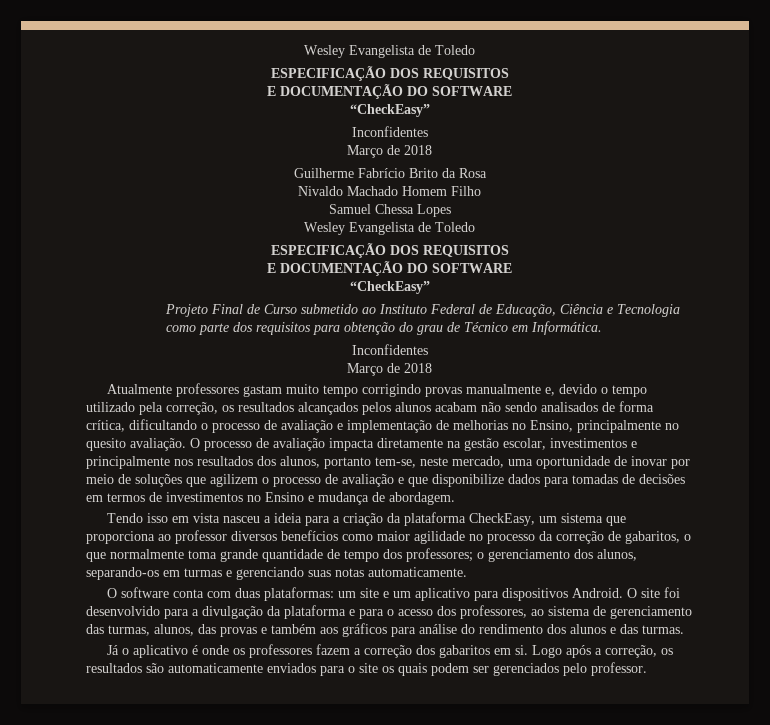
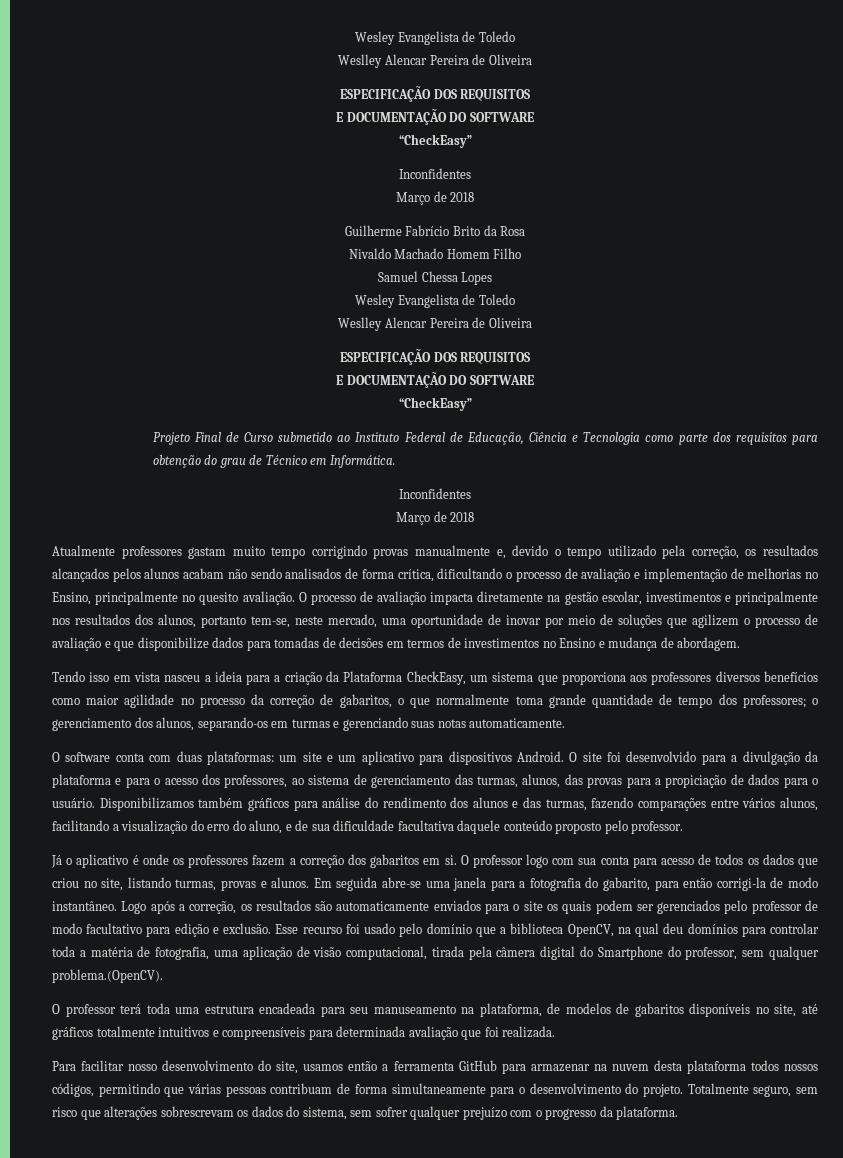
[304,45,475,58] Wesley Evangelista de Toledo -> [355,31,515,45] [338,54,532,68] Wesley Evangelista de Toledo // Weslley Alencar Pereira de Oliveira
(475, 227) none -> [338,317,532,331] // Weslley Alencar Pereira de Oliveira
[403,512,466,526] plataforma -> [343,671,403,682] Plataforma
[158,530,227,544] ao professor -> [630,672,712,685] aos professores
[261,624,338,634] e também aos -> [626,774,818,788] [52,797,244,811] para a propiciação de dados para o usuário. Disponibilizamos também
[642,625,684,634] turmas. -> [545,797,818,811] [52,820,684,834] turmas, fazendo comparações entre vários alunos, facilitando a visualização do erro do aluno, e de sua dificuldade facultativa daquele conteúdo proposto pelo professor.
(528, 650) none -> [460,854,819,868] [52,877,818,891] [52,901,117,911] O professor logo com sua conta para acesso de todos os dados que criou no site, listando turmas, provas e alunos. Em seguida abre-se uma janela para a fotografia do gabarito, para então corrigi-la de modo instantâneo.
[591,662,647,676] professor. -> [751,900,818,914] [52,923,819,937] [52,946,819,960] [52,969,163,983] [52,1003,818,1017] [52,1026,556,1040] [52,1060,818,1074] [52,1083,818,1097] [52,1106,679,1120] professor de modo facultativo para edição e exclusão. Esse recurso foi usado pelo domínio que a biblioteca OpenCV, na qual deu domínios para controlar toda a matéria de fotografia, uma aplicação de visão computacional, tirada pela câmera digital do Smartphone do professor, sem qualquer problema.(OpenCV). // O professor terá toda uma estrutura encadeada para seu manuseamento na plataforma, de modelos de gabaritos disponíveis no site, até gráficos totalmente intuitivos e compreensíveis para determinada avaliação que foi realizada. // Para facilitar nosso desenvolvimento do site, usamos então a ferramenta GitHub para armazenar na nuvem desta plataforma todos nossos códigos, permitindo que várias pessoas contribuam de forma simultaneamente para o desenvolvimento do projeto. Totalmente seguro, sem risco que alterações sobrescrevam os dados do sistema, sem sofrer qualquer prejuízo com o progresso da plataforma.

